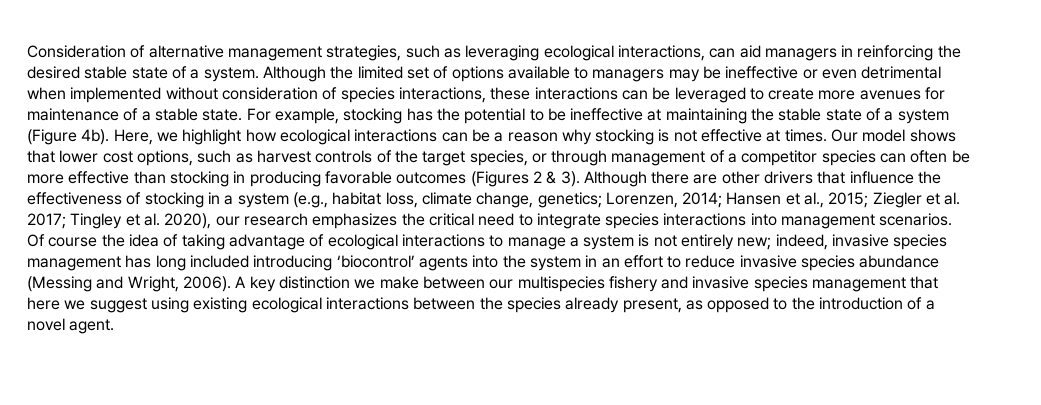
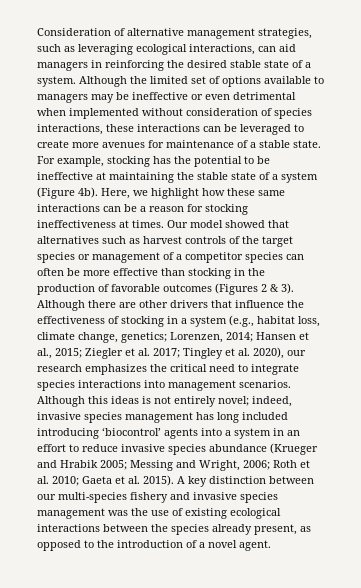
[279,129,350,145] ecological -> [227,188,285,196] these same
[561,129,956,145] [27,150,193,166] why stocking is not effective at times. Our model shows that lower cost options, -> [187,204,248,215] [37,220,289,228] [37,236,99,244] for stocking ineffectiveness at times. Our model showed that alternatives
[469,150,608,166] species, or through -> [37,252,90,263] species or
[249,171,321,187] producing -> [248,268,265,276] [37,284,109,295] the production of
[27,234,635,250] Of course the idea of taking advantage of ecological interactions to manage a system -> [37,396,139,407] Although this ideas
[737,237,772,250] new; -> [218,396,249,406] novel;
[502,255,526,268] the -> [225,430,231,436] a
[27,276,231,292] (Messing and Wright, 2006). -> [270,443,318,455] [37,460,310,471] [37,475,174,486] (Krueger and Hrabik 2005; Messing and Wright, 2006; Roth et al. 2010; Gaeta et al. 2015).
[354,276,419,289] we make -> (266, 480) none
[517,276,605,292] multispecies -> [58,492,127,503] multi-species
[910,276,939,289] [27,297,189,313] that here we suggest using -> [108,508,183,516] was the use of

